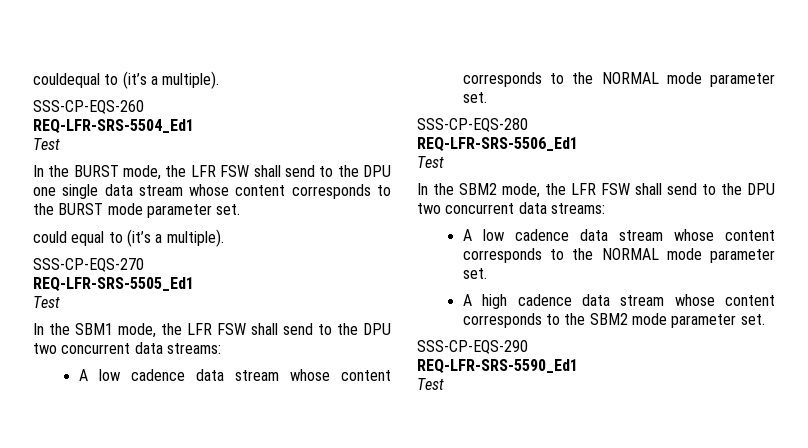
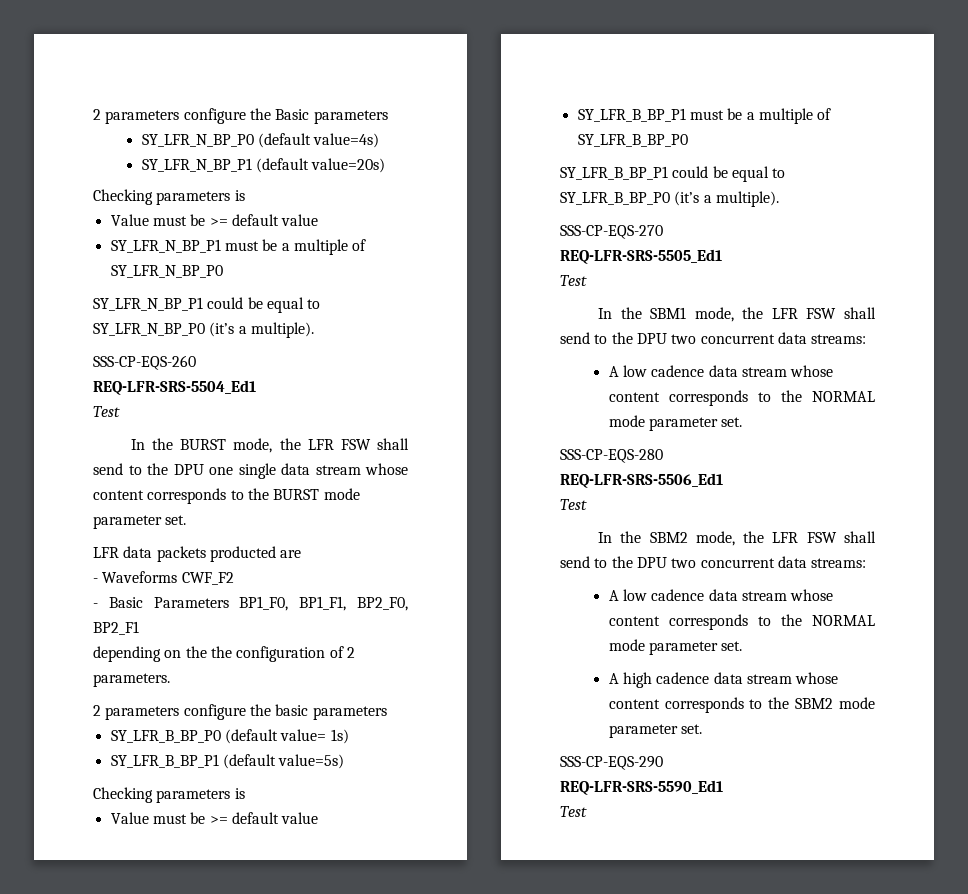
[33,73,119,88] couldequal to -> [93,108,388,124] [141,133,380,148] [141,158,386,173] [93,189,245,205] [110,214,319,226] [110,239,367,255] [110,265,223,278] [93,297,321,313] [93,323,205,336] 2 parameters configure the Basic parameters // SY_LFR_N_BP_P0 (default value=4s) // SY_LFR_N_BP_P1 (default value=20s) // Checking parameters is // Value must be >= default value // SY_LFR_N_BP_P1 must be a multiple of SY_LFR_N_BP_P0 // SY_LFR_N_BP_P1 could be equal to SY_LFR_N_BP_P0
[33,231,123,246] could equal to -> [93,546,302,562] [93,571,234,585] [93,596,408,611] [93,621,139,635] [93,646,355,662] [93,673,170,687] [93,704,387,720] [110,729,349,744] [110,754,345,769] [93,787,245,803] [110,812,319,824] [577,108,832,124] [577,134,688,147] [560,166,786,182] [560,192,670,205] LFR data packets producted are // - Waveforms CWF_F2 // - Basic Parameters BP1_F0, BP1_F1, BP2_F0, BP2_F1 // depending on the the configuration of 2 parameters. // 2 parameters configure the basic parameters // SY_LFR_B_BP_P0 (default value= 1s) // SY_LFR_B_BP_P1 (default value=5s) // Checking parameters is // Value must be >= default value // SY_LFR_B_BP_P1 must be a multiple of SY_LFR_B_BP_P0 // SY_LFR_B_BP_P1 could be equal to SY_LFR_B_BP_P0

